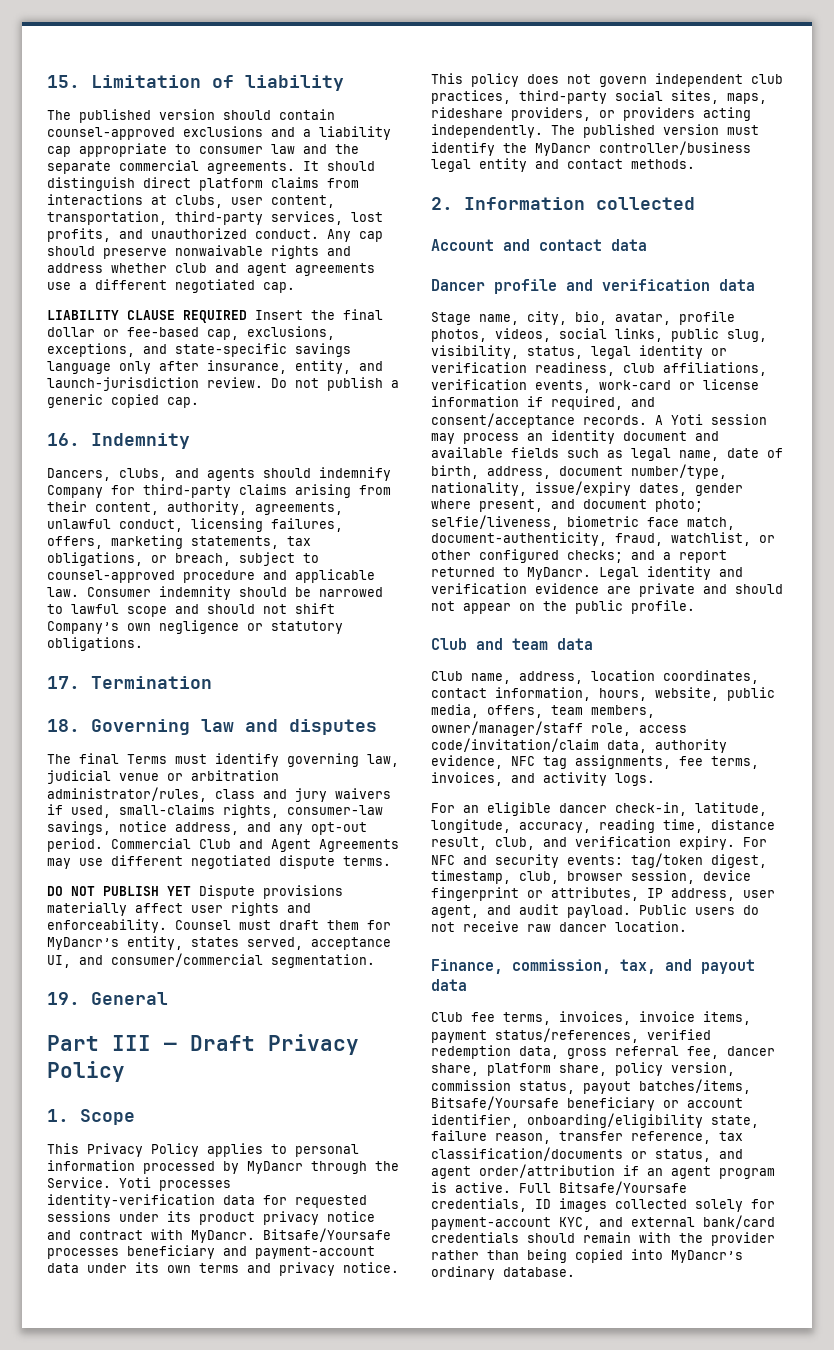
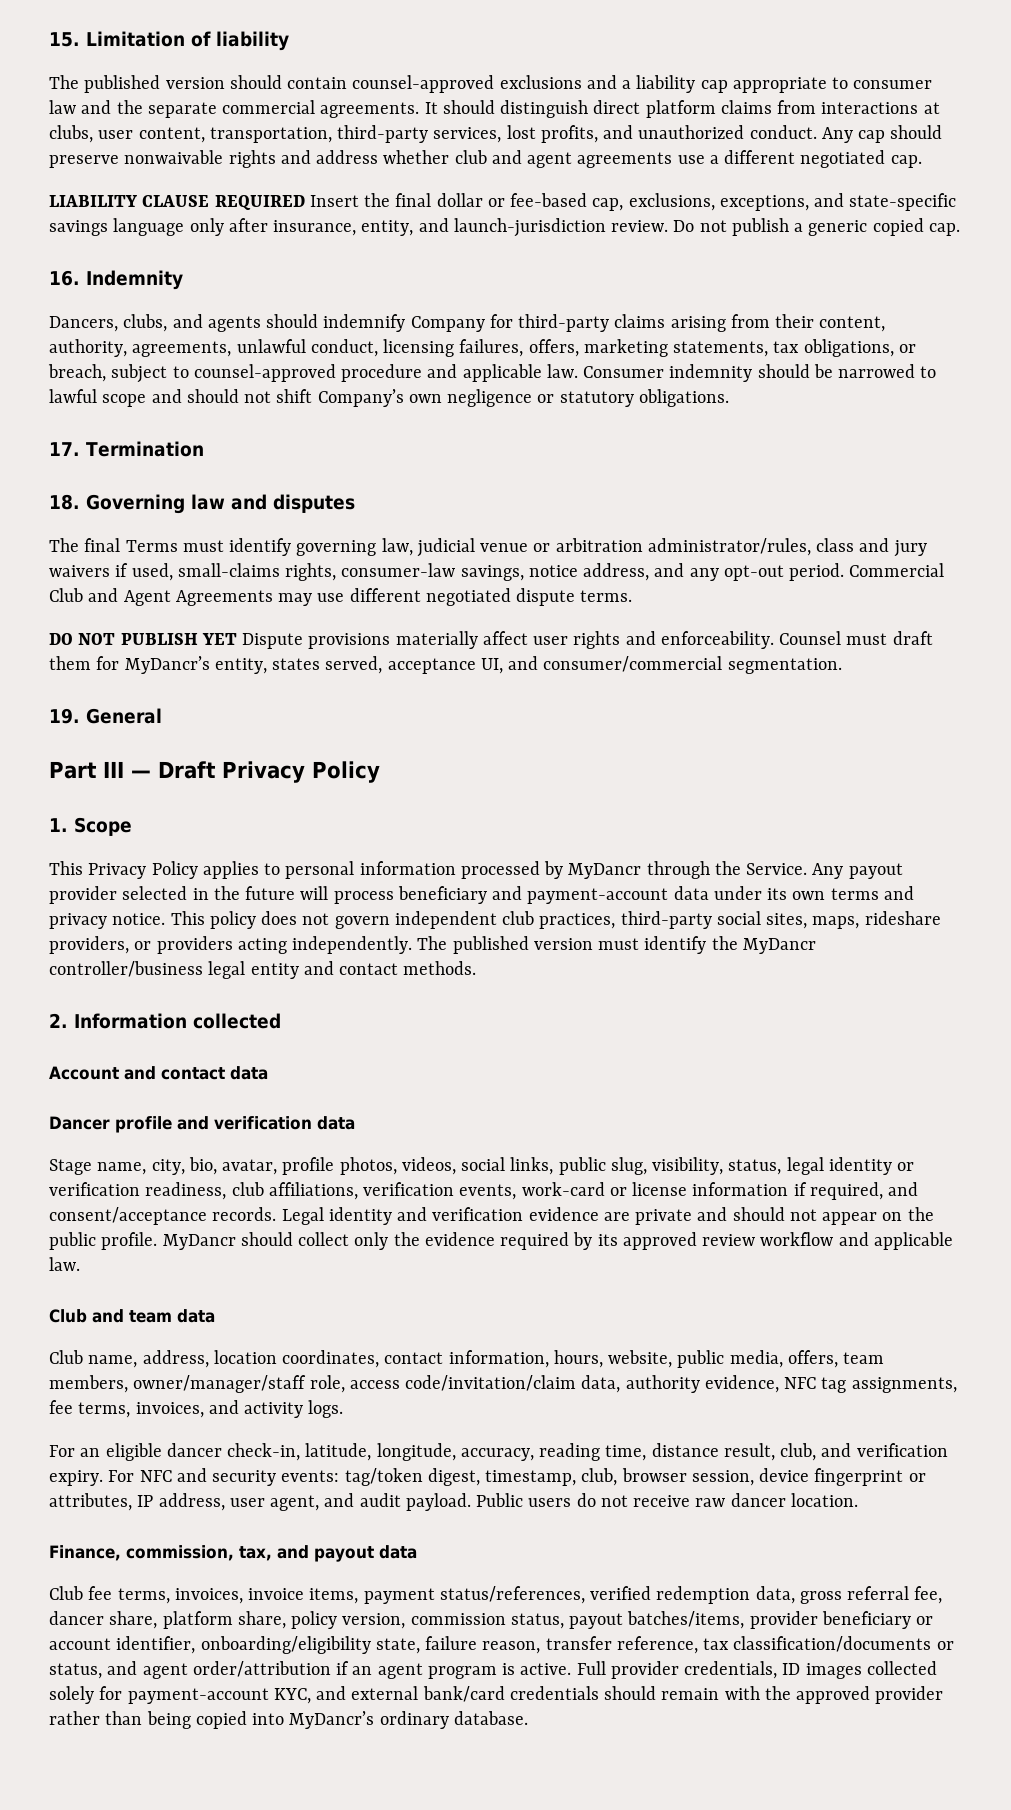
[119,1177,231,1191] [47,1194,367,1208] [47,1211,375,1225] [47,1228,391,1243] [47,1248,119,1259] Yoti processes identity-verification data for requested sessions under its product privacy notice and contract with MyDancr. Bitsafe/Yoursafe processes -> [812,863,903,879] [49,886,394,904] Any payout provider selected in the future will process
[655,414,767,425] [431,430,719,444] [431,447,783,461] [431,464,727,479] [431,481,743,496] [431,499,703,512] [431,515,735,530] [431,532,775,546] [431,549,727,563] [431,567,591,580] A Yoti session may process an identity document and available fields such as legal name, date of birth, address, document number/type, nationality, issue/expiry dates, gender where present, and document photo; selfie/liveness, biometric face match, document-authenticity, fraud, watchlist, or other configured checks; and a report returned to MyDancr. -> (277, 1214) none
(695, 607) none -> [162,1232,953,1250] [49,1257,80,1271] MyDancr should collect only the evidence required by its approved review workflow and applicable law.
[431,1096,559,1110] Bitsafe/Yoursafe -> [749,1611,818,1629] provider
[559,1181,687,1195] Bitsafe/Yoursafe -> [610,1661,679,1679] provider
(703, 1238) none -> [796,1686,871,1704] approved

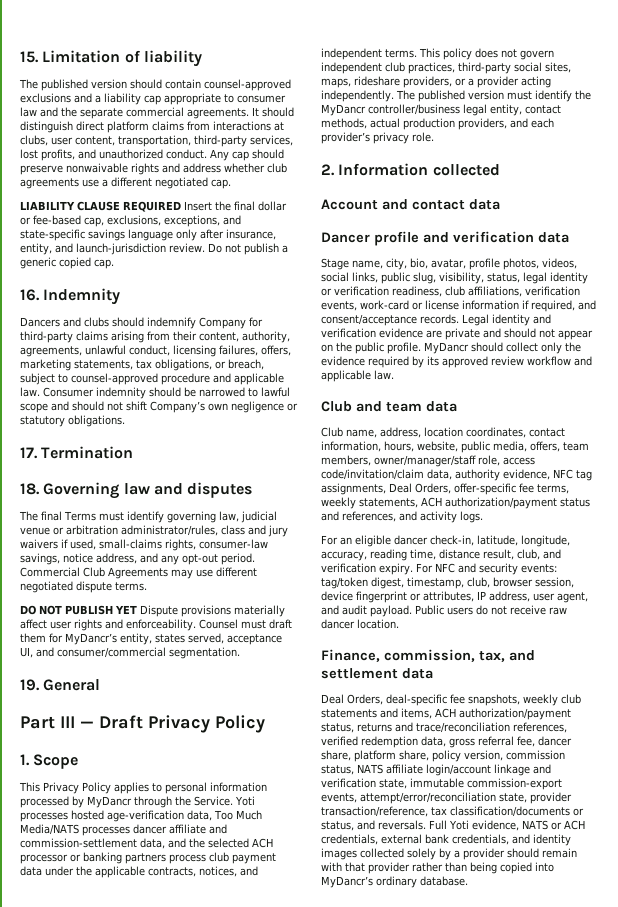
[491,150,573,168] and agent -> (287, 168) none
[49,314,261,332] Dancers, clubs, and agents -> [20,317,109,327] Dancers and clubs
[88,588,171,606] and Agent -> (105, 572) none
[812,863,903,879] [49,886,914,904] [49,913,166,929] Any payout provider selected in the future will process beneficiary and payment-account data under its own terms and privacy notice. -> [235,796,255,806] [20,810,262,822] [20,824,227,836] [20,838,273,849] [20,852,276,864] [20,866,258,878] [321,48,417,60] Yoti processes hosted age-verification data, Too Much Media/NATS processes dancer affiliate and commission-settlement data, and the selected ACH processor or banking partners process club payment data under the applicable contracts, notices, and independent terms.
[156,936,233,954] providers -> [468,76,519,88] a provider
[250,961,477,979] entity and contact methods. -> [490,104,561,116] [321,118,554,130] [321,132,434,144] entity, contact methods, actual production providers, and each provider’s privacy role.
[49,1400,204,1418] fee terms, invoices, -> [389,483,569,495] [321,497,590,509] [321,511,396,522] Deal Orders, offer-specific fee terms, weekly statements, ACH authorization/payment status and references,
[314,1545,417,1562] [49,1586,585,1604] payout data // Club fee terms, invoices, invoice items, payment status/references, -> [321,668,433,679] [321,694,581,706] [321,708,571,720] [321,722,567,733] settlement data // Deal Orders, deal-specific fee snapshots, weekly club statements and items, ACH authorization/payment status, returns and trace/reconciliation references,
[569,1611,934,1629] [49,1636,698,1654] payout batches/items, provider beneficiary or account identifier, onboarding/eligibility state, failure reason, transfer reference, -> [357,764,551,776] [321,778,562,790] [321,792,572,804] [321,806,428,817] NATS affiliate login/account linkage and verification state, immutable commission-export events, attempt/error/reconciliation state, provider transaction/reference,
[142,1661,937,1679] [49,1686,599,1704] agent order/attribution if an agent program is active. Full provider credentials, ID images collected solely for payment-account KYC, and external bank/card credentials -> [378,820,585,831] [321,834,571,846] [321,848,505,860] reversals. Full Yoti evidence, NATS or ACH credentials, external bank credentials, and identity images collected solely by a provider
[764,1686,871,1704] the approved -> [345,862,365,872] that

